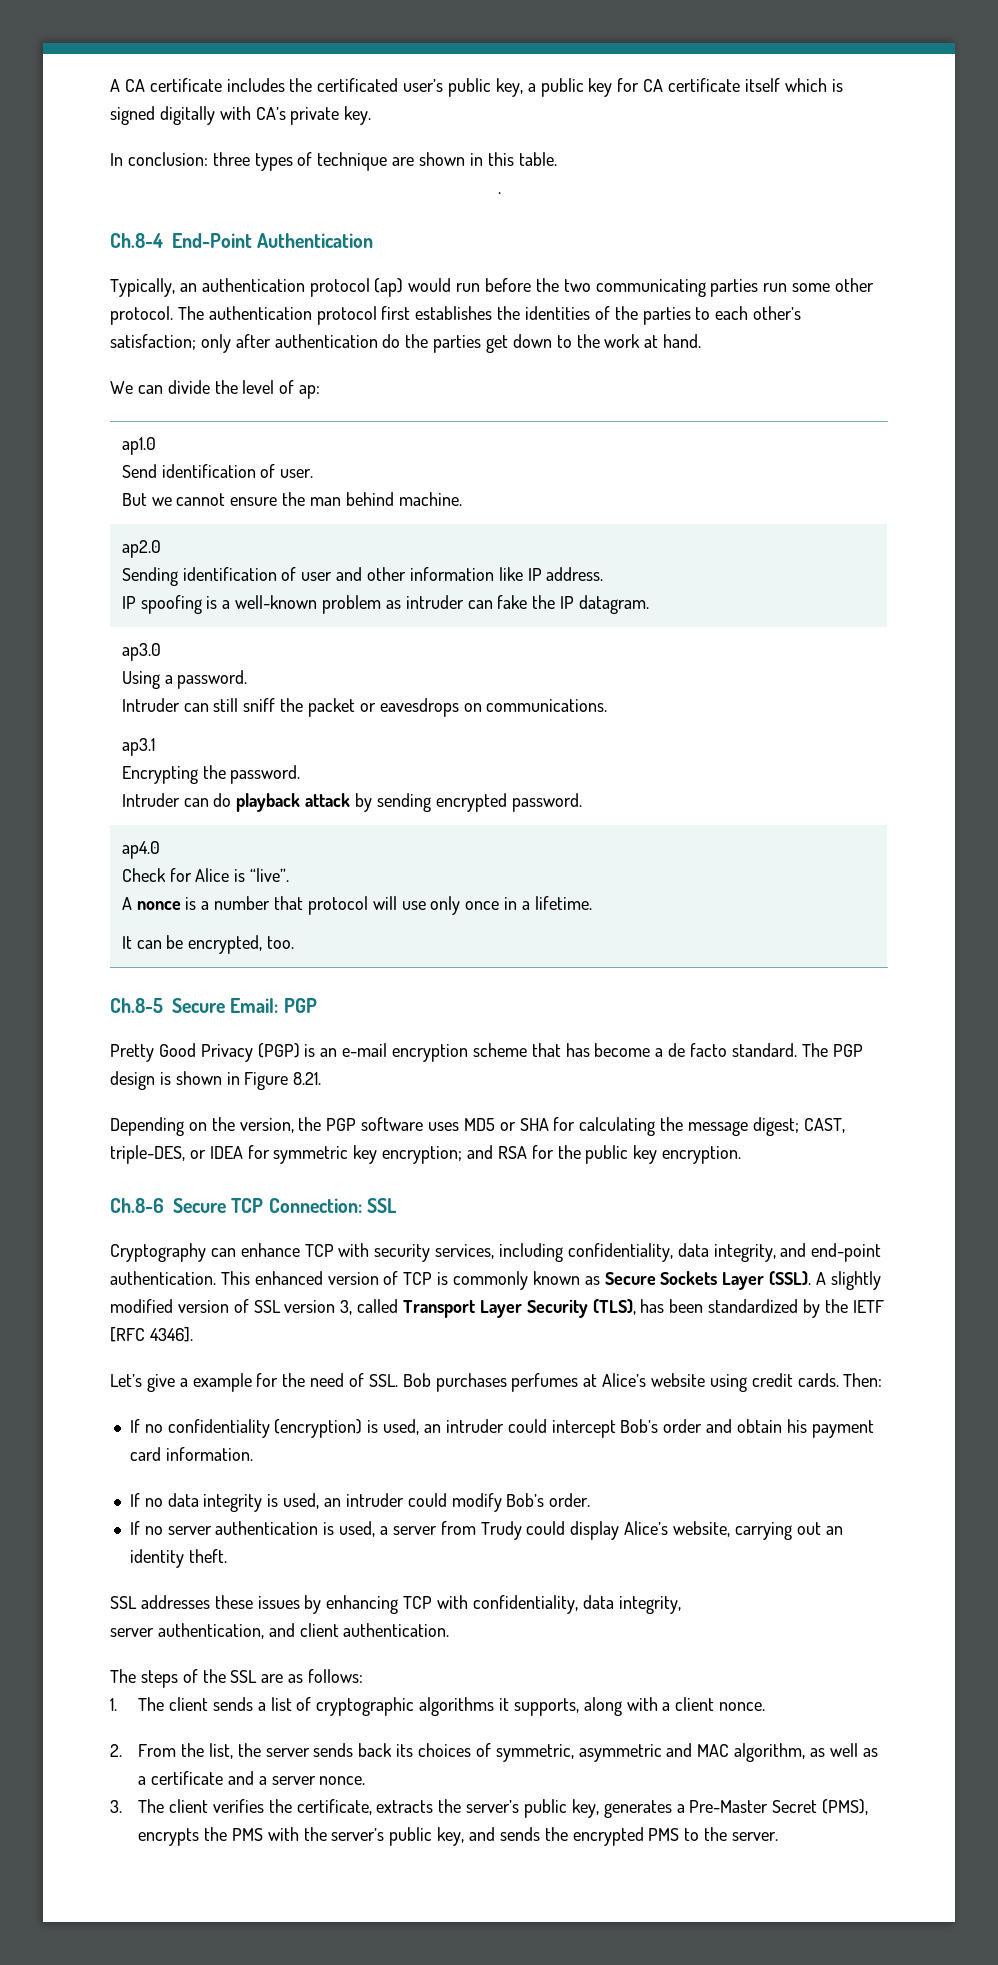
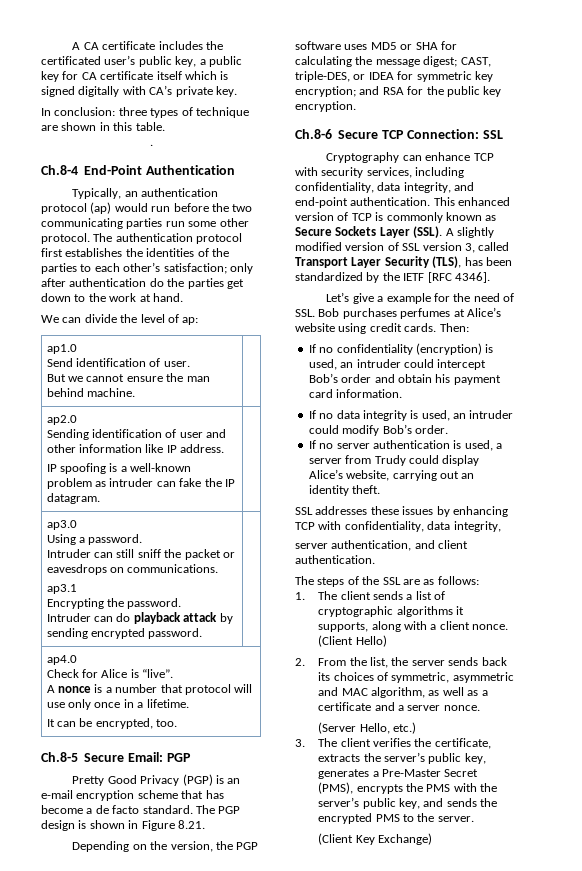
(766, 1706) none -> [318,635,387,647] (Client Hello)
(366, 1780) none -> [318,722,417,734] // (Server Hello, etc.)
(779, 1836) none -> [318,833,433,845] // (Client Key Exchange)

